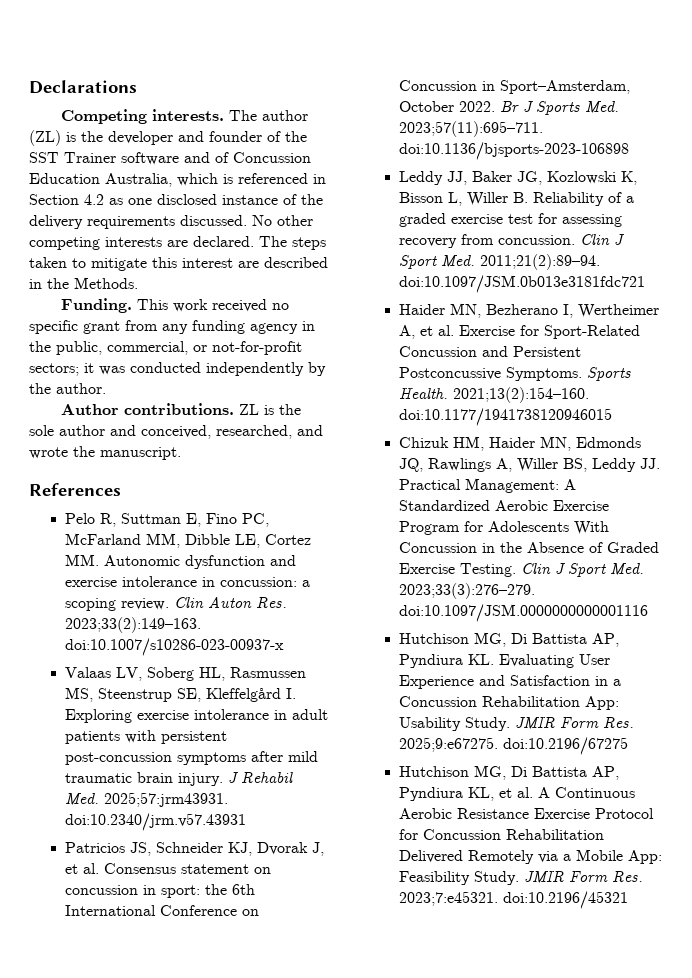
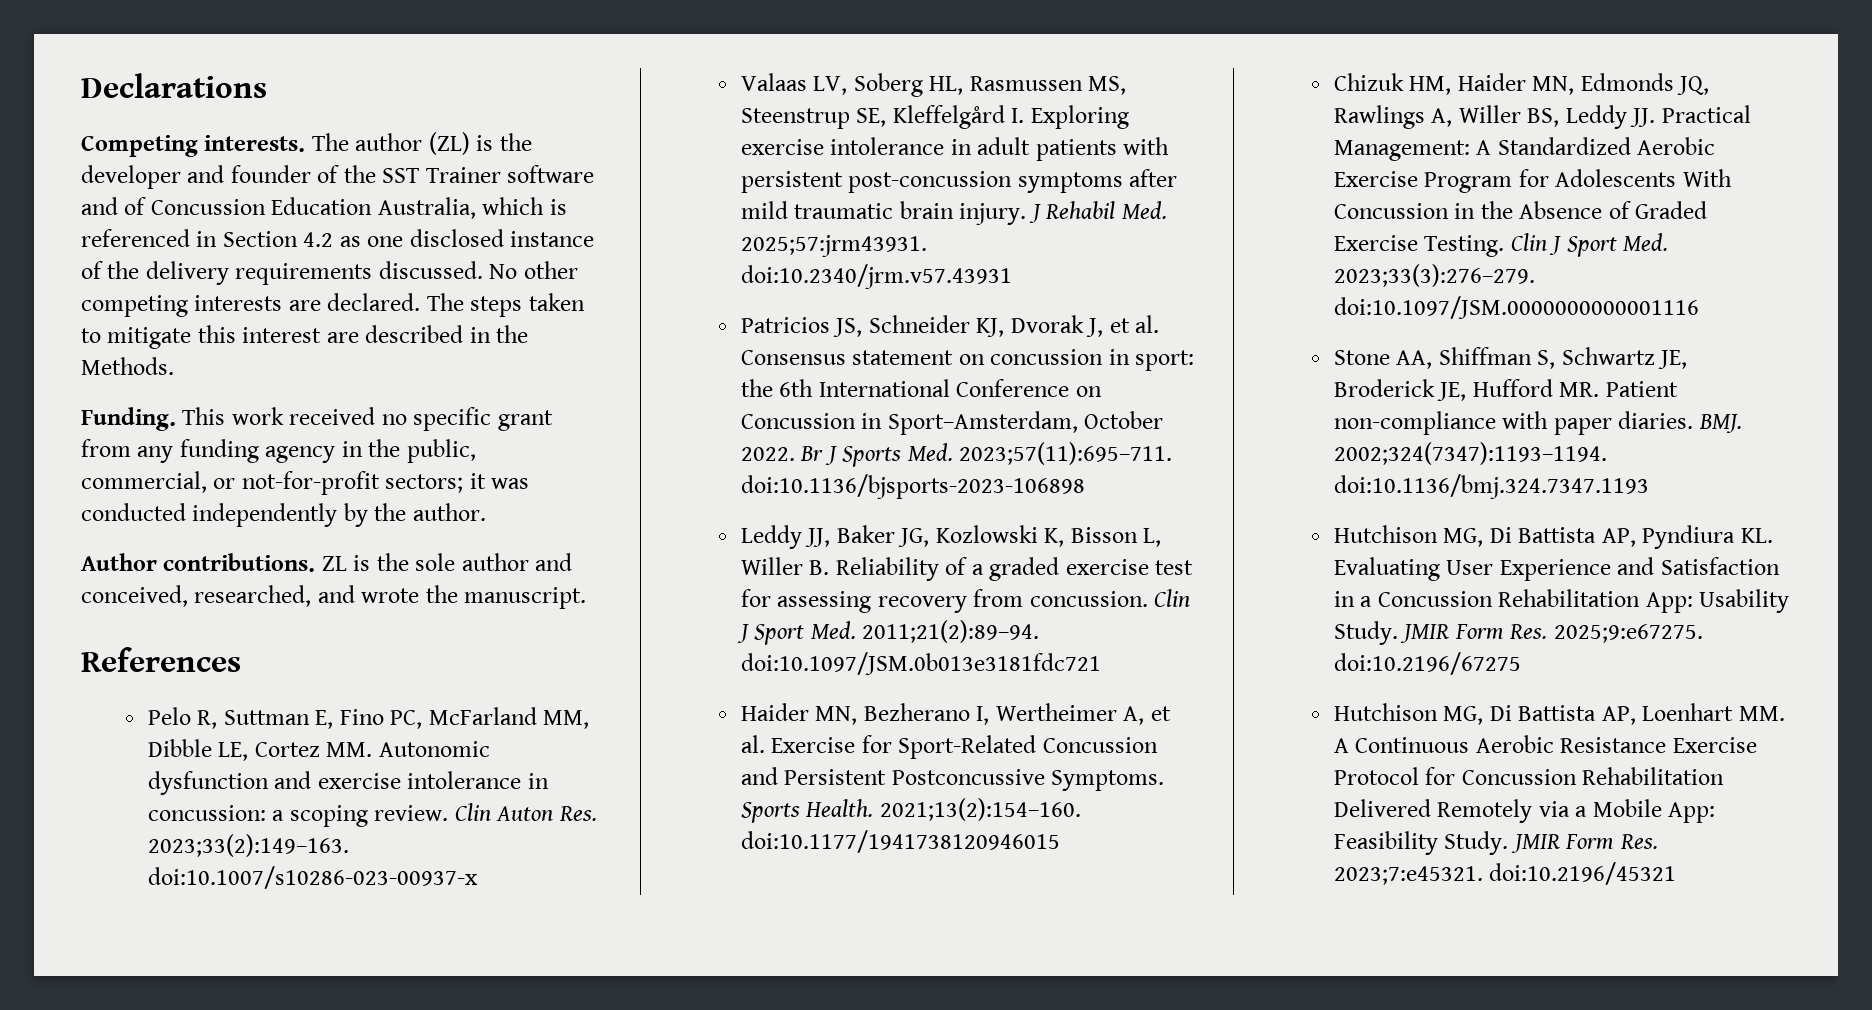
(649, 613) none -> [1334,347,1688,369] [1334,379,1678,401] [1334,411,1742,435] [1334,442,1608,465] [1334,474,1650,499] // Stone AA, Shiffman S, Schwartz JE, Broderick JE, Hufford MR. Patient non-compliance with paper diaries. BMJ. 2002;324(7347):1193–1194. doi:10.1136/bmj.324.7347.1193
[399,787,534,801] Pyndiura KL, et al. -> [1642,703,1785,721] Loenhart MM.

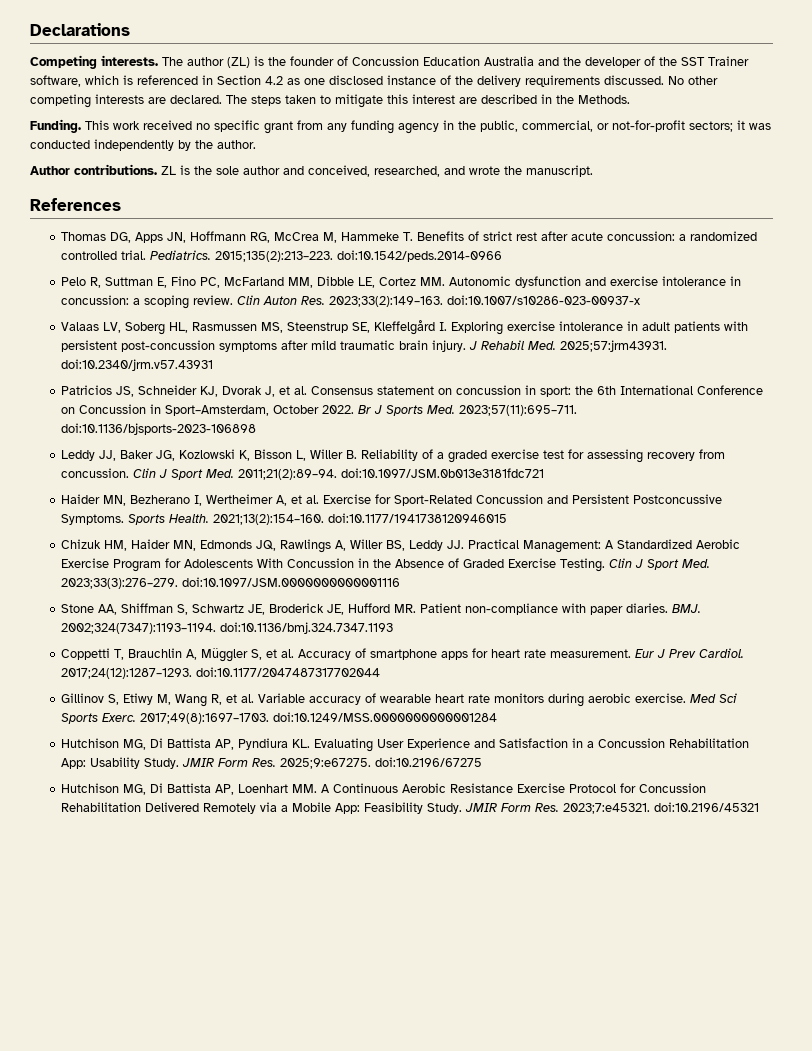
[81,165,595,189] [81,197,476,219] developer and founder of the SST Trainer software and of Concussion Education Australia, -> [290,56,749,68] [30,75,81,87] founder of Concussion Education Australia and the developer of the SST Trainer software,
(241, 659) none -> [61,231,758,243] [61,250,503,262] // Thomas DG, Apps JN, Hoffmann RG, McCrea M, Hammeke T. Benefits of strict rest after acute concussion: a randomized controlled trial. Pediatrics. 2015;135(2):213–223. doi:10.1542/peds.2014-0966
(1650, 486) none -> [61,648,745,662] [61,667,381,679] [61,693,738,707] [61,712,498,724] // Coppetti T, Brauchlin A, Müggler S, et al. Accuracy of smartphone apps for heart rate measurement. Eur J Prev Cardiol. 2017;24(12):1287–1293. doi:10.1177/2047487317702044 // Gillinov S, Etiwy M, Wang R, et al. Variable accuracy of wearable heart rate monitors during aerobic exercise. Med Sci Sports Exerc. 2017;49(8):1697–1703. doi:10.1249/MSS.0000000000001284

